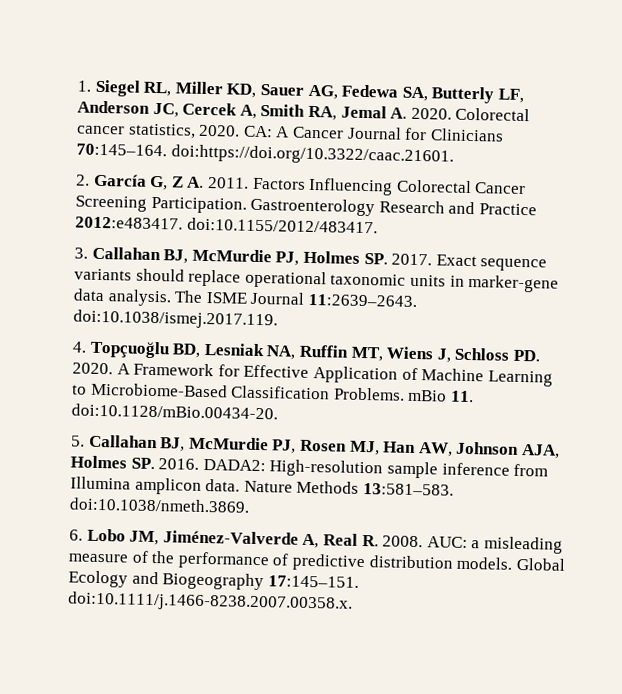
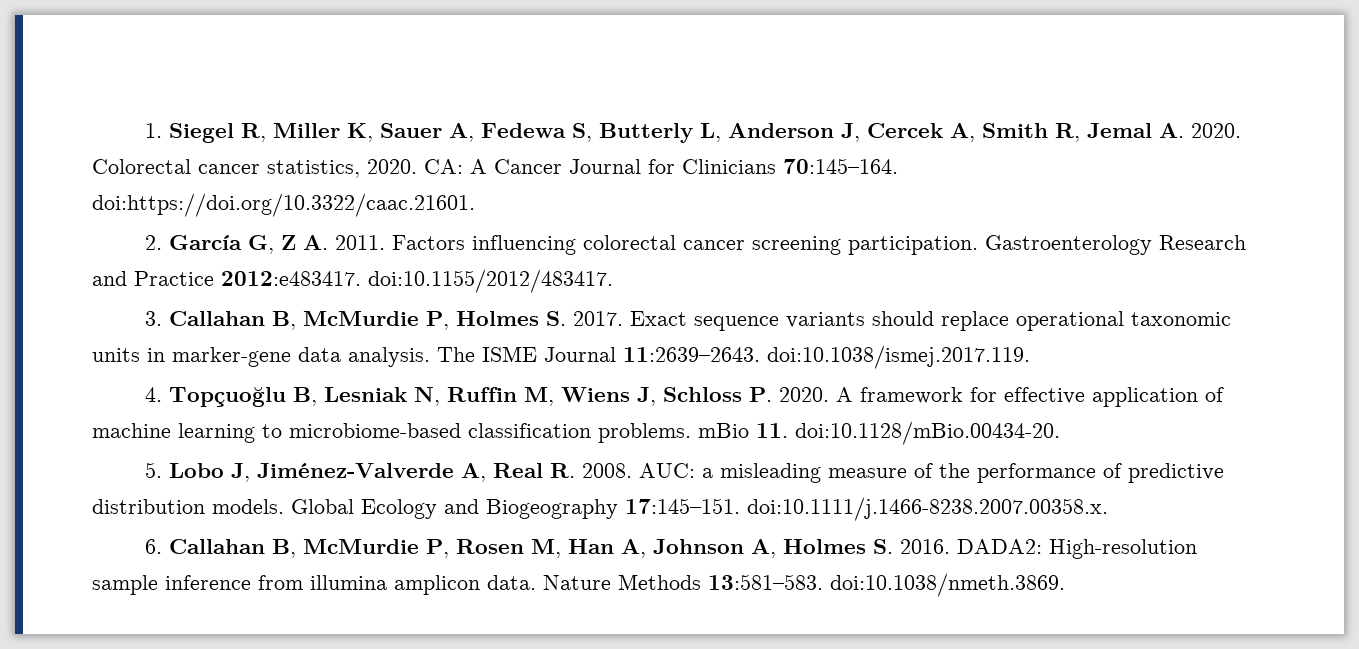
[143,81,524,104] [77,100,179,118] RL, Miller KD, Sauer AG, Fedewa SA, Butterly LF, Anderson JC, -> [241,123,861,143] R, Miller K, Sauer A, Fedewa S, Butterly L, Anderson J,
[307,105,337,121] RA, -> [1055,123,1081,142] R,
[308,177,527,196] [75,195,247,214] Influencing Colorectal Cancer Screening Participation. -> [472,235,979,255] influencing colorectal cancer screening participation.
[163,248,388,266] BJ, McMurdie PJ, Holmes SP. -> [272,311,567,330] B, McMurdie P, Holmes S.
[172,342,384,362] BD, Lesniak NA, Ruffin MT, -> [293,387,555,406] B, Lesniak N, Ruffin M,
[512,349,540,362] PD. -> [749,387,773,402] P.
[133,362,553,387] [72,382,474,403] [71,403,278,420] [71,434,560,459] [70,455,549,479] [70,476,454,496] [69,497,250,513] [69,528,160,546] Framework for Effective Application of Machine Learning to Microbiome-Based Classification Problems. mBio 11. doi:10.1128/mBio.00434-20. // 5. Callahan BJ, McMurdie PJ, Rosen MJ, Han AW, Johnson AJA, Holmes SP. 2016. DADA2: High-resolution sample inference from Illumina amplicon data. Nature Methods 13:581–583. doi:10.1038/nmeth.3869. // 6. Lobo JM, -> [860,387,1225,407] [92,421,1060,445] [145,462,251,482] framework for effective application of machine learning to microbiome-based classification problems. mBio 11. doi:10.1128/mBio.00434-20. // 5. Lobo J,
(353, 602) none -> [145,539,1198,559] [92,573,1065,597] // 6. Callahan B, McMurdie P, Rosen M, Han A, Johnson A, Holmes S. 2016. DADA2: High-resolution sample inference from illumina amplicon data. Nature Methods 13:581–583. doi:10.1038/nmeth.3869.

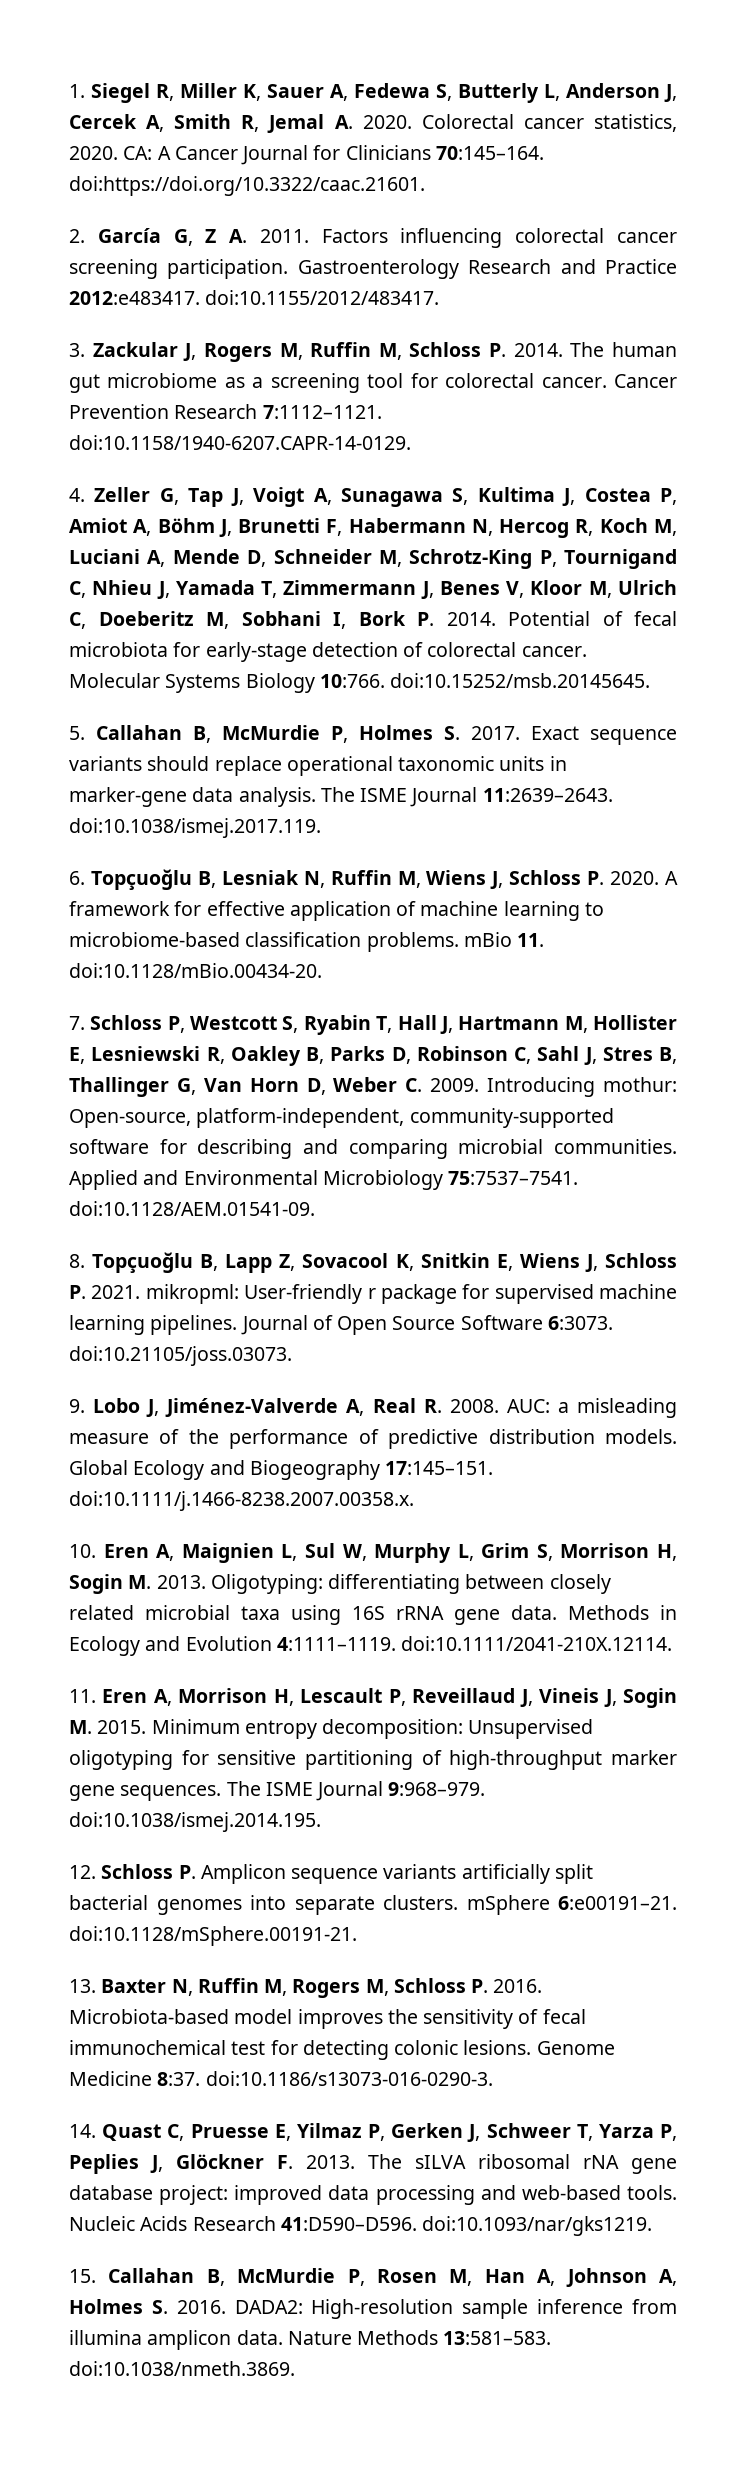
(163, 318) none -> [92,342,677,362] [69,373,678,393] [69,404,382,419] [69,435,411,450] [69,487,677,507] [69,518,677,538] [69,549,677,569] [69,580,677,599] [69,611,677,629] [69,642,587,662] [69,673,651,693] [69,726,85,740] Zackular J, Rogers M, Ruffin M, Schloss P. 2014. The human gut microbiome as a screening tool for colorectal cancer. Cancer Prevention Research 7:1112–1121. doi:10.1158/1940-6207.CAPR-14-0129. // 4. Zeller G, Tap J, Voigt A, Sunagawa S, Kultima J, Costea P, Amiot A, Böhm J, Brunetti F, Habermann N, Hercog R, Koch M, Luciani A, Mende D, Schneider M, Schrotz-King P, Tournigand C, Nhieu J, Yamada T, Zimmermann J, Benes V, Kloor M, Ulrich C, Doeberitz M, Sobhani I, Bork P. 2014. Potential of fecal microbiota for early-stage detection of colorectal cancer. Molecular Systems Biology 10:766. doi:10.15252/msb.20145645. // 5.
[145,387,163,402] 4. -> [69,871,85,885] 6.
[145,462,163,478] 5. -> [69,1015,678,1035] [69,1046,677,1066] [69,1077,678,1097] [69,1108,614,1128] [69,1139,677,1159] [69,1170,579,1190] [69,1201,315,1216] [69,1252,678,1273] [69,1284,677,1304] [69,1315,613,1335] [69,1346,292,1366] [69,1399,85,1413] 7. Schloss P, Westcott S, Ryabin T, Hall J, Hartmann M, Hollister E, Lesniewski R, Oakley B, Parks D, Robinson C, Sahl J, Stres B, Thallinger G, Van Horn D, Weber C. 2009. Introducing mothur: Open-source, platform-independent, community-supported software for describing and comparing microbial communities. Applied and Environmental Microbiology 75:7537–7541. doi:10.1128/AEM.01541-09. // 8. Topçuoğlu B, Lapp Z, Sovacool K, Snitkin E, Wiens J, Schloss P. 2021. mikropml: User-friendly r package for supervised machine learning pipelines. Journal of Open Source Software 6:3073. doi:10.21105/joss.03073. // 9.
[145,539,163,554] 6. -> [69,1543,677,1563] [69,1574,611,1594] [69,1605,677,1625] [69,1636,673,1656] [69,1688,677,1708] [69,1719,594,1739] [69,1750,677,1770] [69,1781,486,1801] [69,1812,321,1832] [69,1864,593,1884] [69,1895,677,1915] [69,1926,357,1946] [69,1978,543,1998] [69,2009,586,2029] [69,2040,615,2060] [69,2071,493,2086] [69,2123,677,2142] [69,2154,677,2174] [69,2185,677,2205] [69,2216,653,2236] [69,2269,96,2283] 10. Eren A, Maignien L, Sul W, Murphy L, Grim S, Morrison H, Sogin M. 2013. Oligotyping: differentiating between closely related microbial taxa using 16S rRNA gene data. Methods in Ecology and Evolution 4:1111–1119. doi:10.1111/2041-210X.12114. // 11. Eren A, Morrison H, Lescault P, Reveillaud J, Vineis J, Sogin M. 2015. Minimum entropy decomposition: Unsupervised oligotyping for sensitive partitioning of high-throughput marker gene sequences. The ISME Journal 9:968–979. doi:10.1038/ismej.2014.195. // 12. Schloss P. Amplicon sequence variants artificially split bacterial genomes into separate clusters. mSphere 6:e00191–21. doi:10.1128/mSphere.00191-21. // 13. Baxter N, Ruffin M, Rogers M, Schloss P. 2016. Microbiota-based model improves the sensitivity of fecal immunochemical test for detecting colonic lesions. Genome Medicine 8:37. doi:10.1186/s13073-016-0290-3. // 14. Quast C, Pruesse E, Yilmaz P, Gerken J, Schweer T, Yarza P, Peplies J, Glöckner F. 2013. The sILVA ribosomal rNA gene database project: improved data processing and web-based tools. Nucleic Acids Research 41:D590–D596. doi:10.1093/nar/gks1219. // 15.

